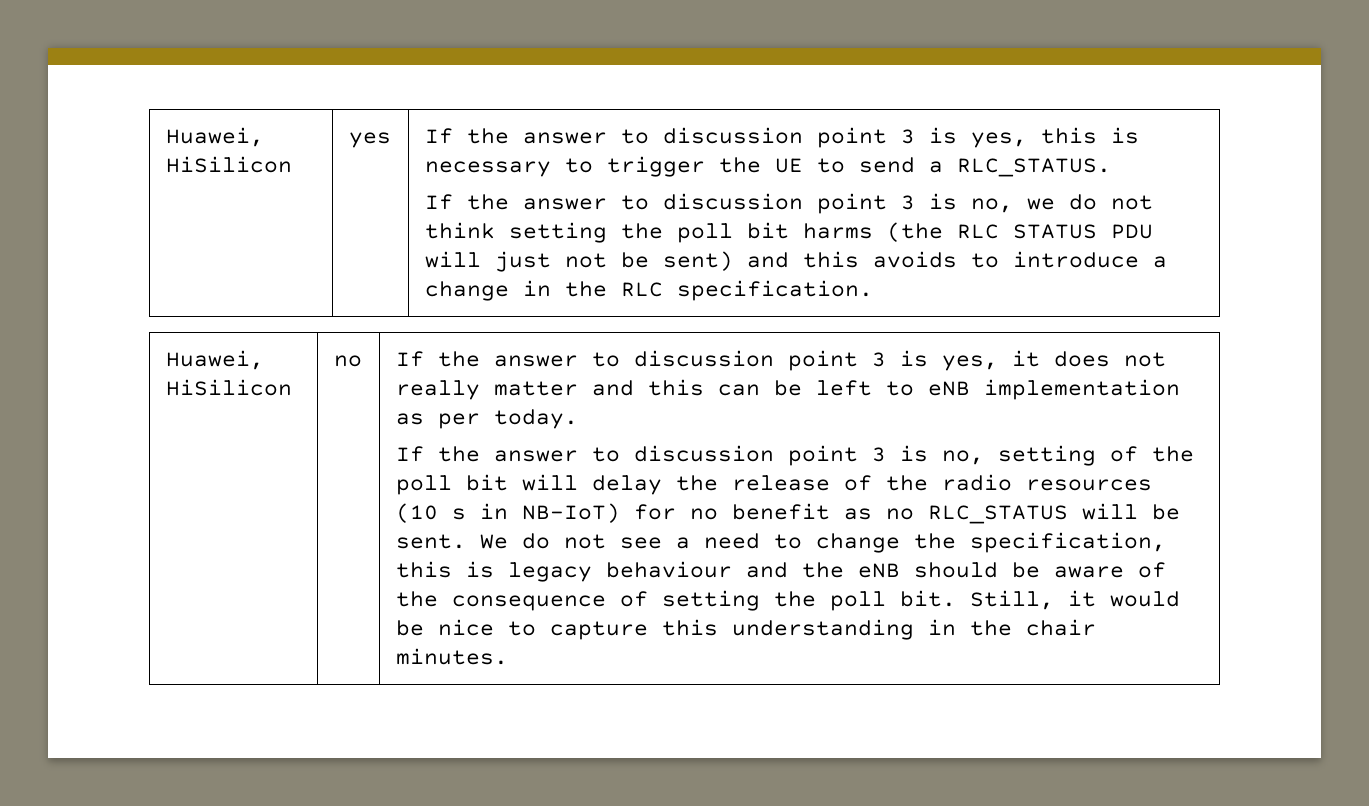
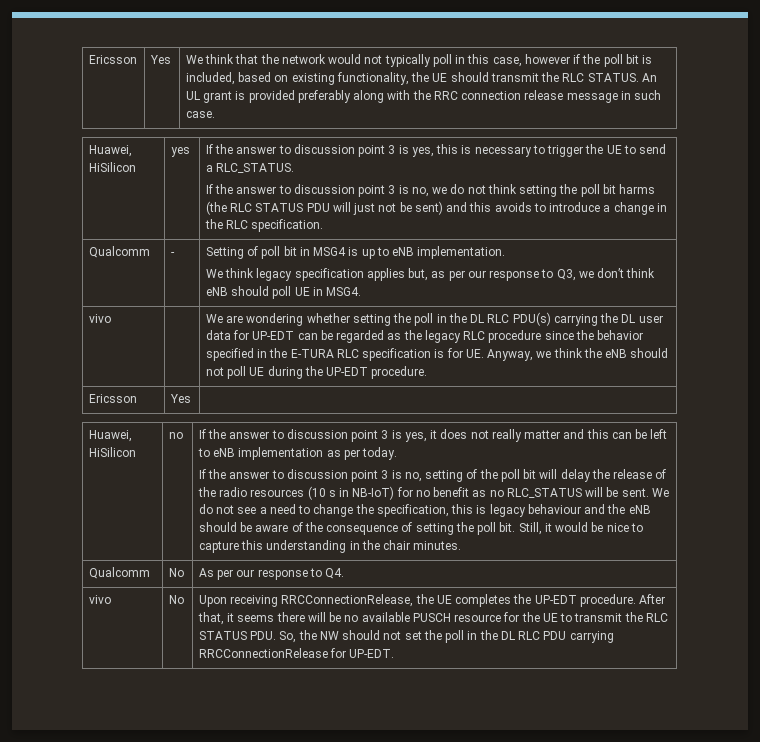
(165, 137) none -> [88,55,137,64] [149,55,171,64] [185,54,652,67] [185,72,657,85] [185,90,662,103] [185,111,215,118] Ericsson | Yes | We think that the network would not typically poll in this case, however if the poll bit is included, based on existing functionality, the UE should transmit the RLC STATUS. An UL grant is provided preferably along with the RRC connection release message in such case. //
(873, 290) none -> [88,246,150,258] [170,252,175,256] [205,246,506,259] [205,268,656,281] [205,286,362,299] [88,314,111,323] [205,312,663,326] [205,330,644,343] [205,348,669,361] [205,366,428,379] [88,394,137,403] [169,394,191,403] // Qualcomm | - | Setting of poll bit in MSG4 is up to eNB implementation. // We think legacy specification applies but, as per our response to Q3, we don’t think eNB should poll UE in MSG4. // vivo | | We are wondering whether setting the poll in the DL RLC PDU(s) carrying the DL user data for UP-EDT can be regarded as the legacy RLC procedure since the behavior specified in the E-TURA RLC specification is for UE. Anyway, we think the eNB should not poll UE during the UP-EDT procedure. // Ericsson | Yes |
(508, 656) none -> [88,567,150,579] [168,568,184,577] [198,568,345,580] [88,595,111,604] [168,595,184,604] [198,594,666,607] [197,612,668,625] [198,630,614,643] [198,648,395,658] // Qualcomm | No | As per our response to Q4. // vivo | No | Upon receiving RRCConnectionRelease, the UE completes the UP-EDT procedure. After that, it seems there will be no available PUSCH resource for the UE to transmit the RLC STATUS PDU. So, the NW should not set the poll in the DL RLC PDU carrying RRCConnectionRelease for UP-EDT.

